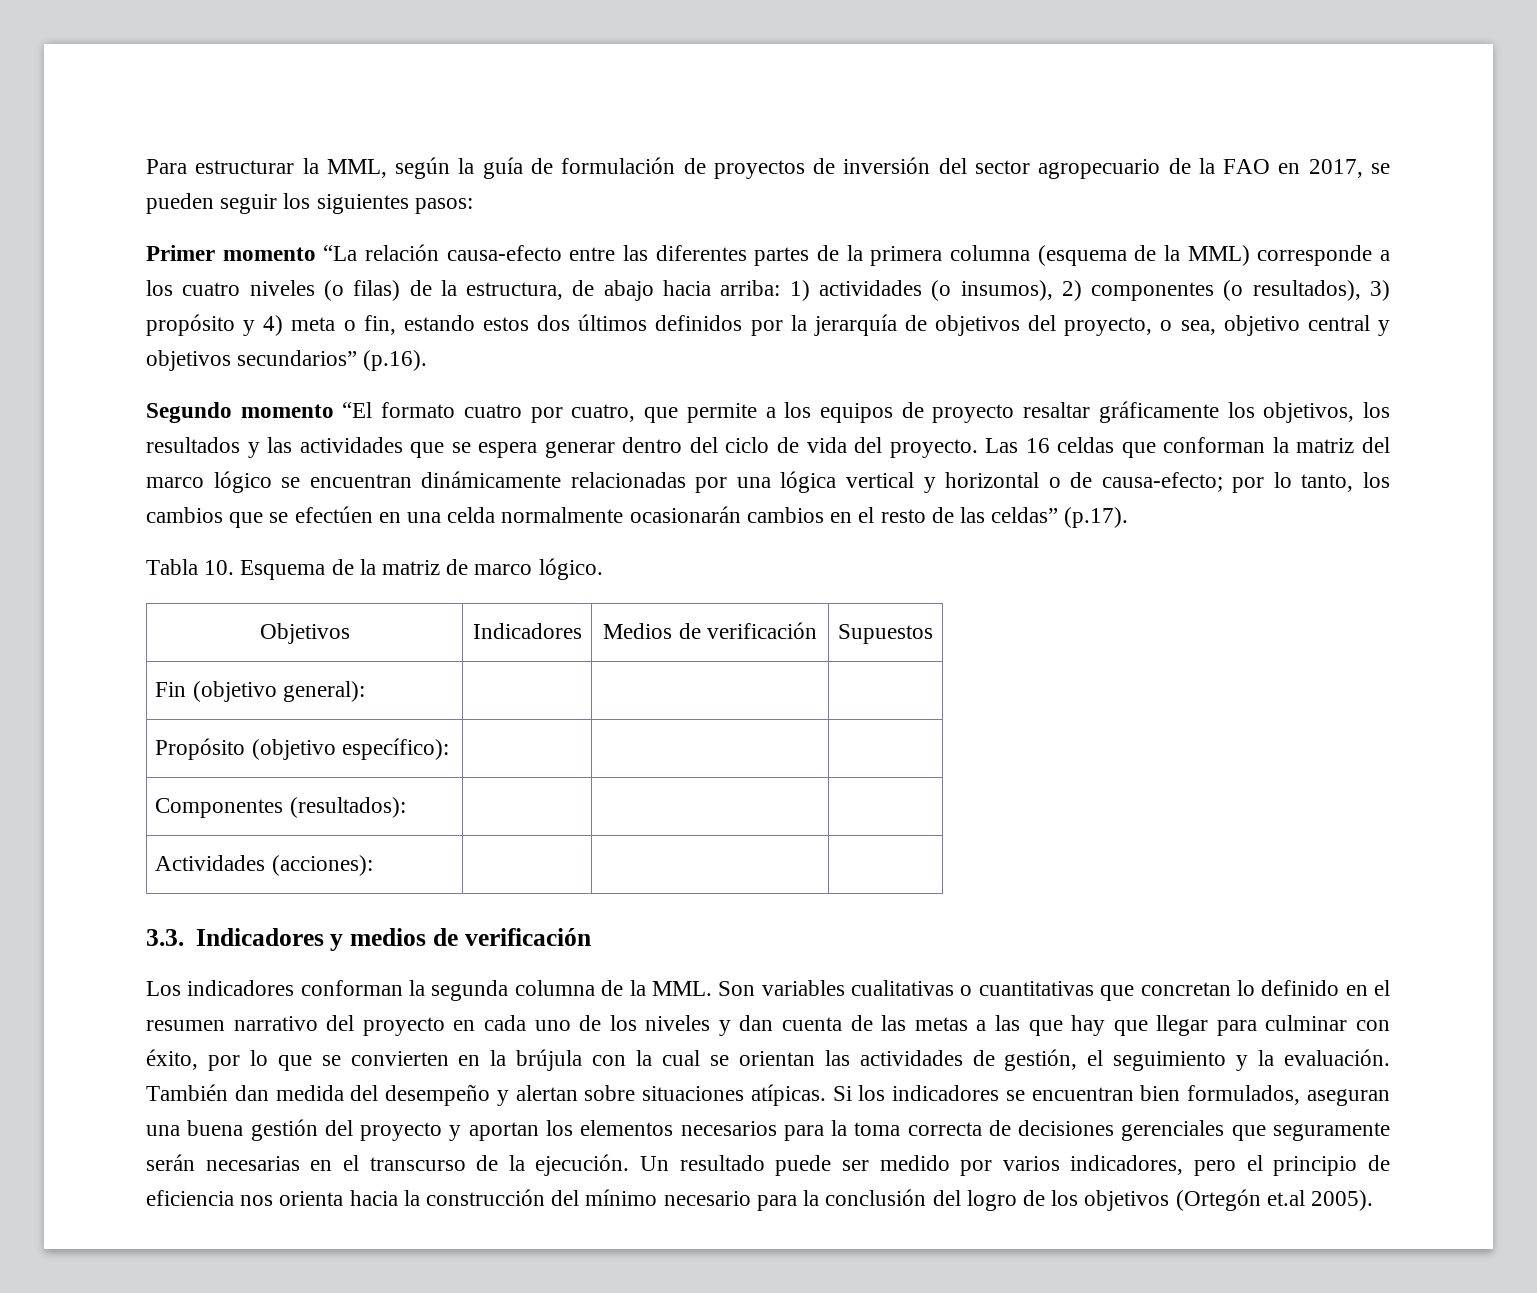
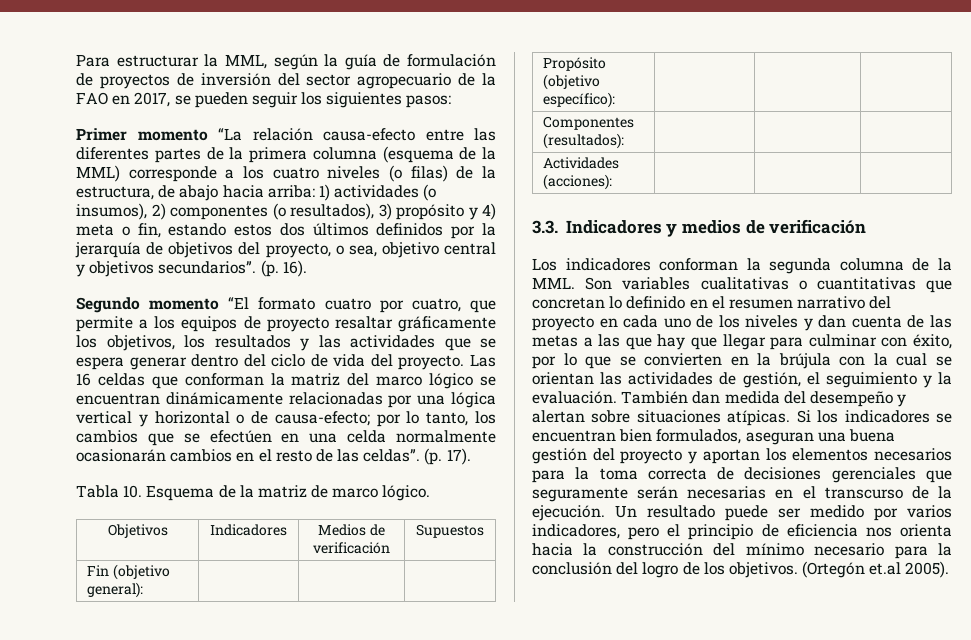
[237,350,428,371] secundarios” (p.16). -> [158,260,307,277] secundarios”. (p. 16).
[991,507,1129,528] celdas” (p.17). -> [363,448,471,465] celdas”. (p. 17).
[1084,1190,1170,1211] objetivos -> [728,562,798,578] objetivos.

